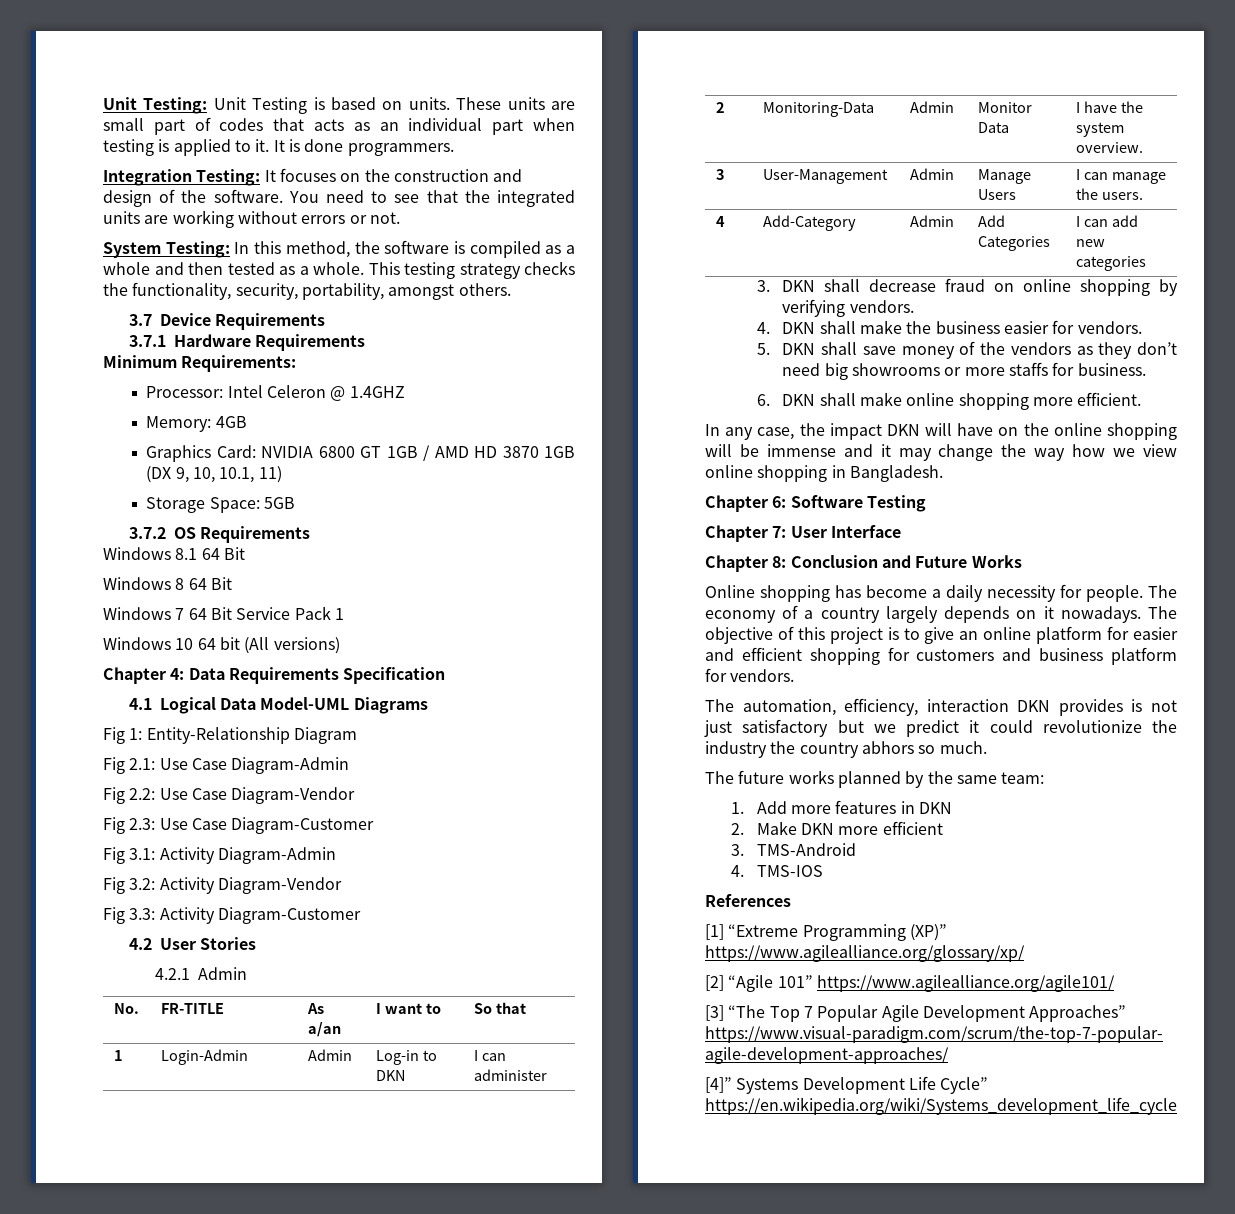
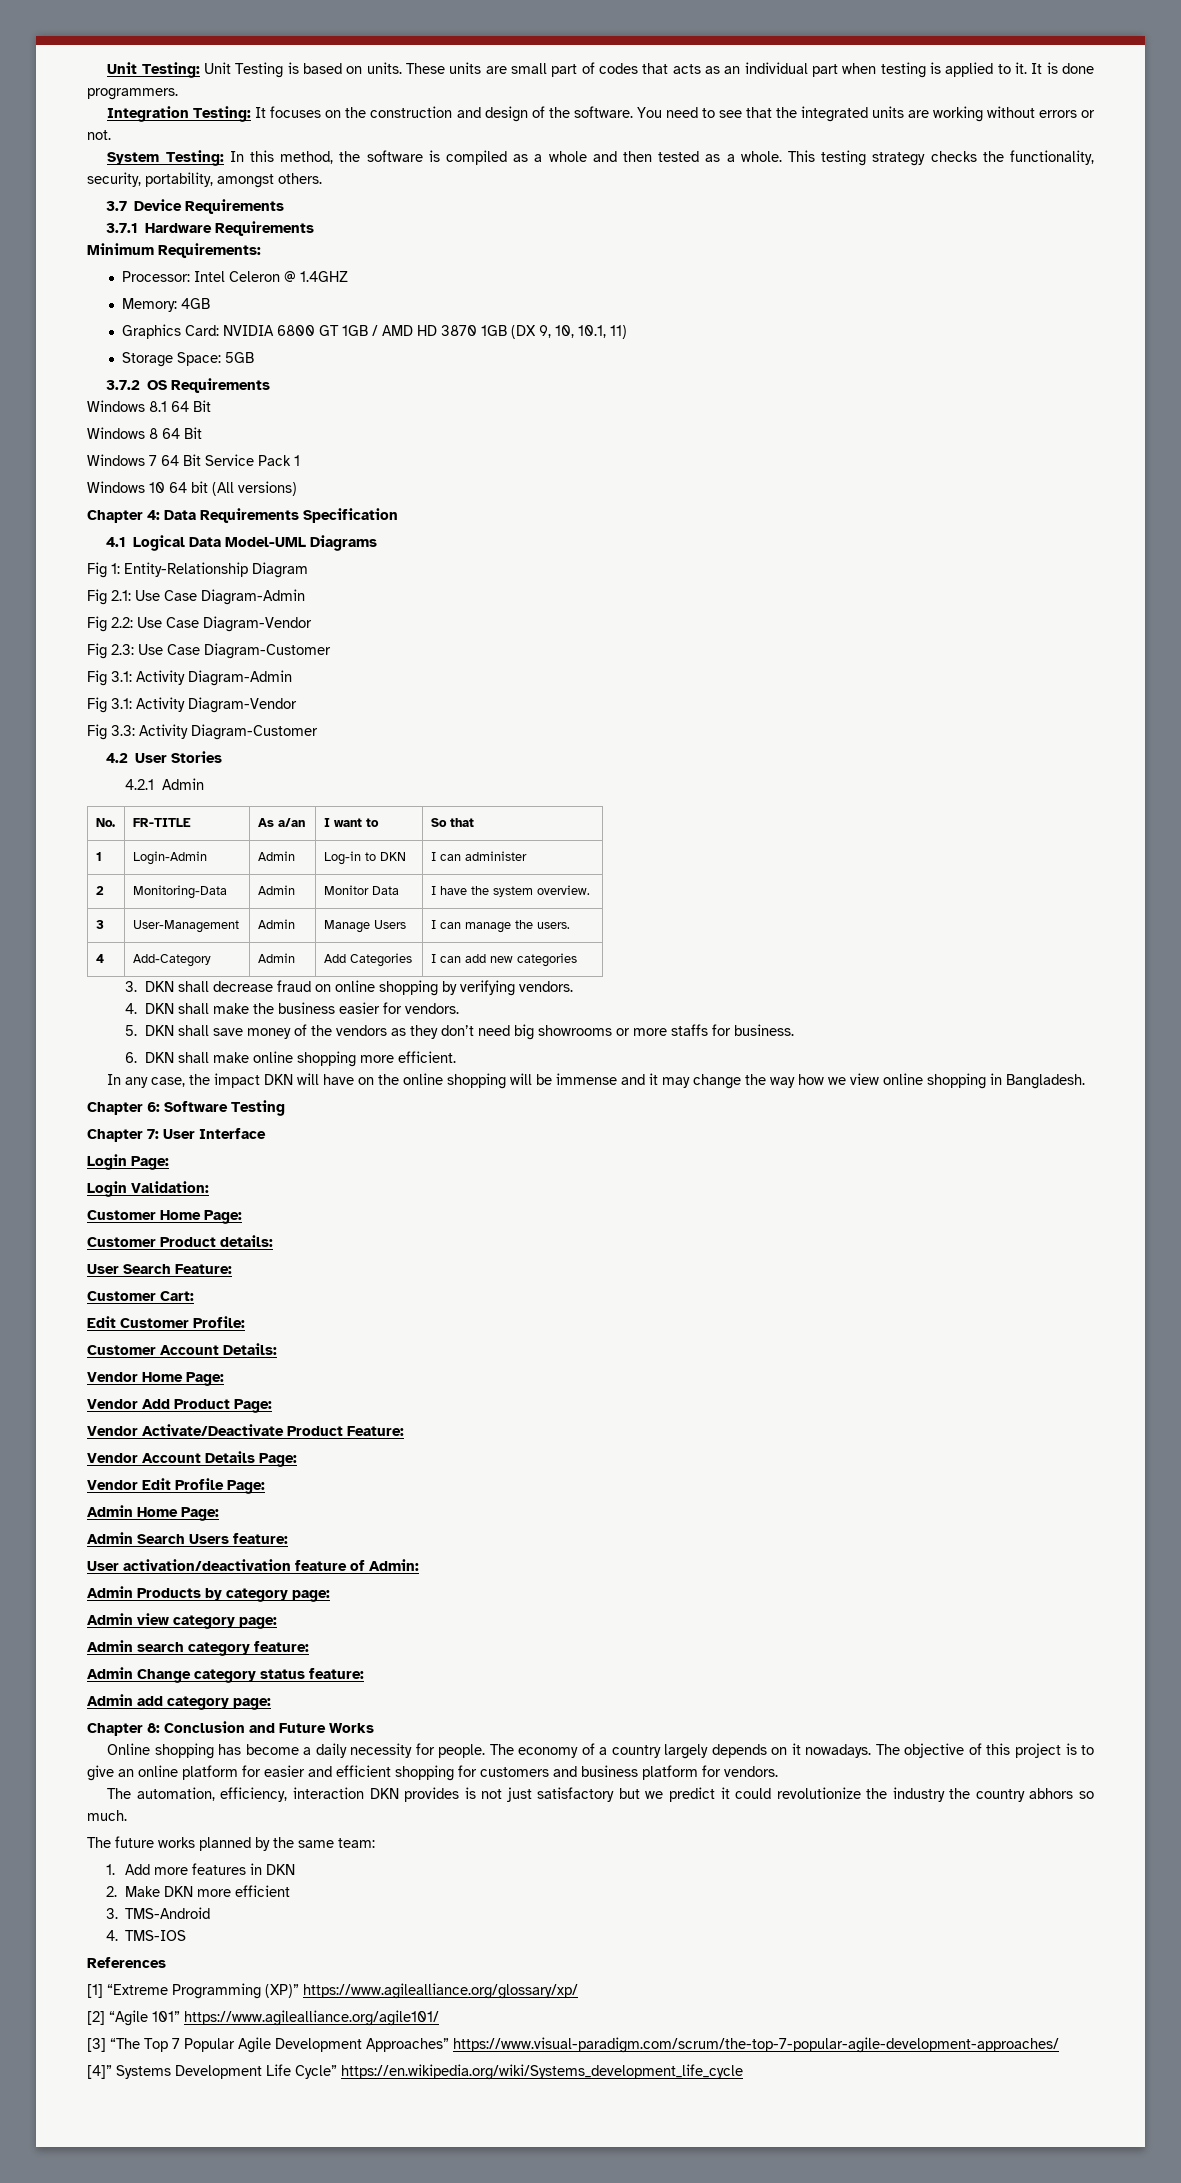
[129,878,156,890] 3.2: -> [111,698,132,709] 3.1:
(901, 531) none -> [87,1154,169,1170] [87,1181,209,1197] [87,1210,242,1224] [87,1235,273,1247] [87,1264,232,1274] [87,1291,194,1301] [87,1316,245,1328] [87,1343,277,1355] [87,1372,224,1386] [87,1399,272,1413] [87,1424,404,1436] [87,1451,297,1467] [87,1478,265,1494] [87,1505,219,1521] [87,1532,288,1544] [87,1559,419,1571] [87,1586,330,1602] [87,1613,277,1629] [87,1640,309,1656] [87,1667,364,1683] [87,1694,271,1710] // Login Page: // Login Validation: // Customer Home Page: // Customer Product details: // User Search Feature: // Customer Cart: // Edit Customer Profile: // Customer Account Details: // Vendor Home Page: // Vendor Add Product Page: // Vendor Activate/Deactivate Product Feature: // Vendor Account Details Page: // Vendor Edit Profile Page: // Admin Home Page: // Admin Search Users feature: // User activation/deactivation feature of Admin: // Admin Products by category page: // Admin view category page: // Admin search category feature: // Admin Change category status feature: // Admin add category page:

